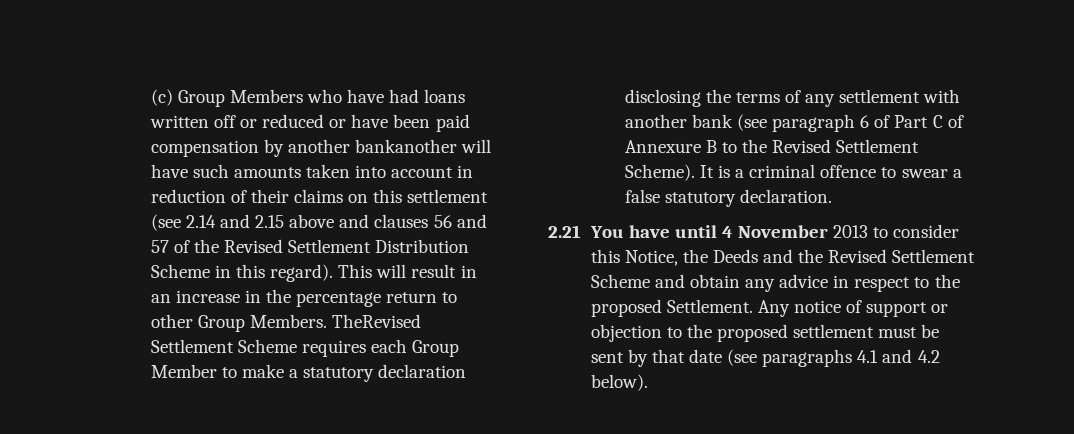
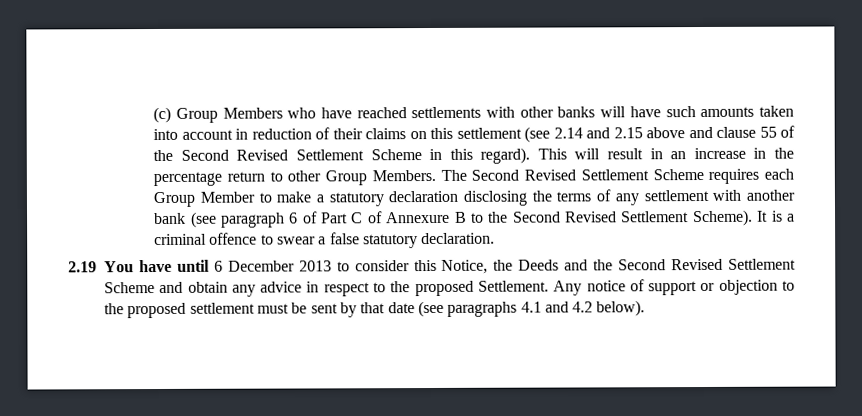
[389,89,466,103] [149,114,470,132] [150,139,457,157] had loans written off or reduced or have been paid compensation by another bankanother -> [356,106,596,119] reached settlements with other banks
[374,214,487,228] [150,240,169,253] clauses 56 and 57 -> [716,126,777,138] clause 55
[223,239,470,253] Revised Settlement Distribution -> [180,149,364,161] Second Revised Settlement
[331,314,421,328] TheRevised -> [440,169,577,181] The Second Revised
(767, 146) none -> [512,211,561,223] Second
[548,225,581,238] 2.21 -> [68,261,97,273] 2.19
[721,225,829,238] 4 November -> [213,260,295,272] 6 December
(824, 256) none -> [618,259,667,271] Second

